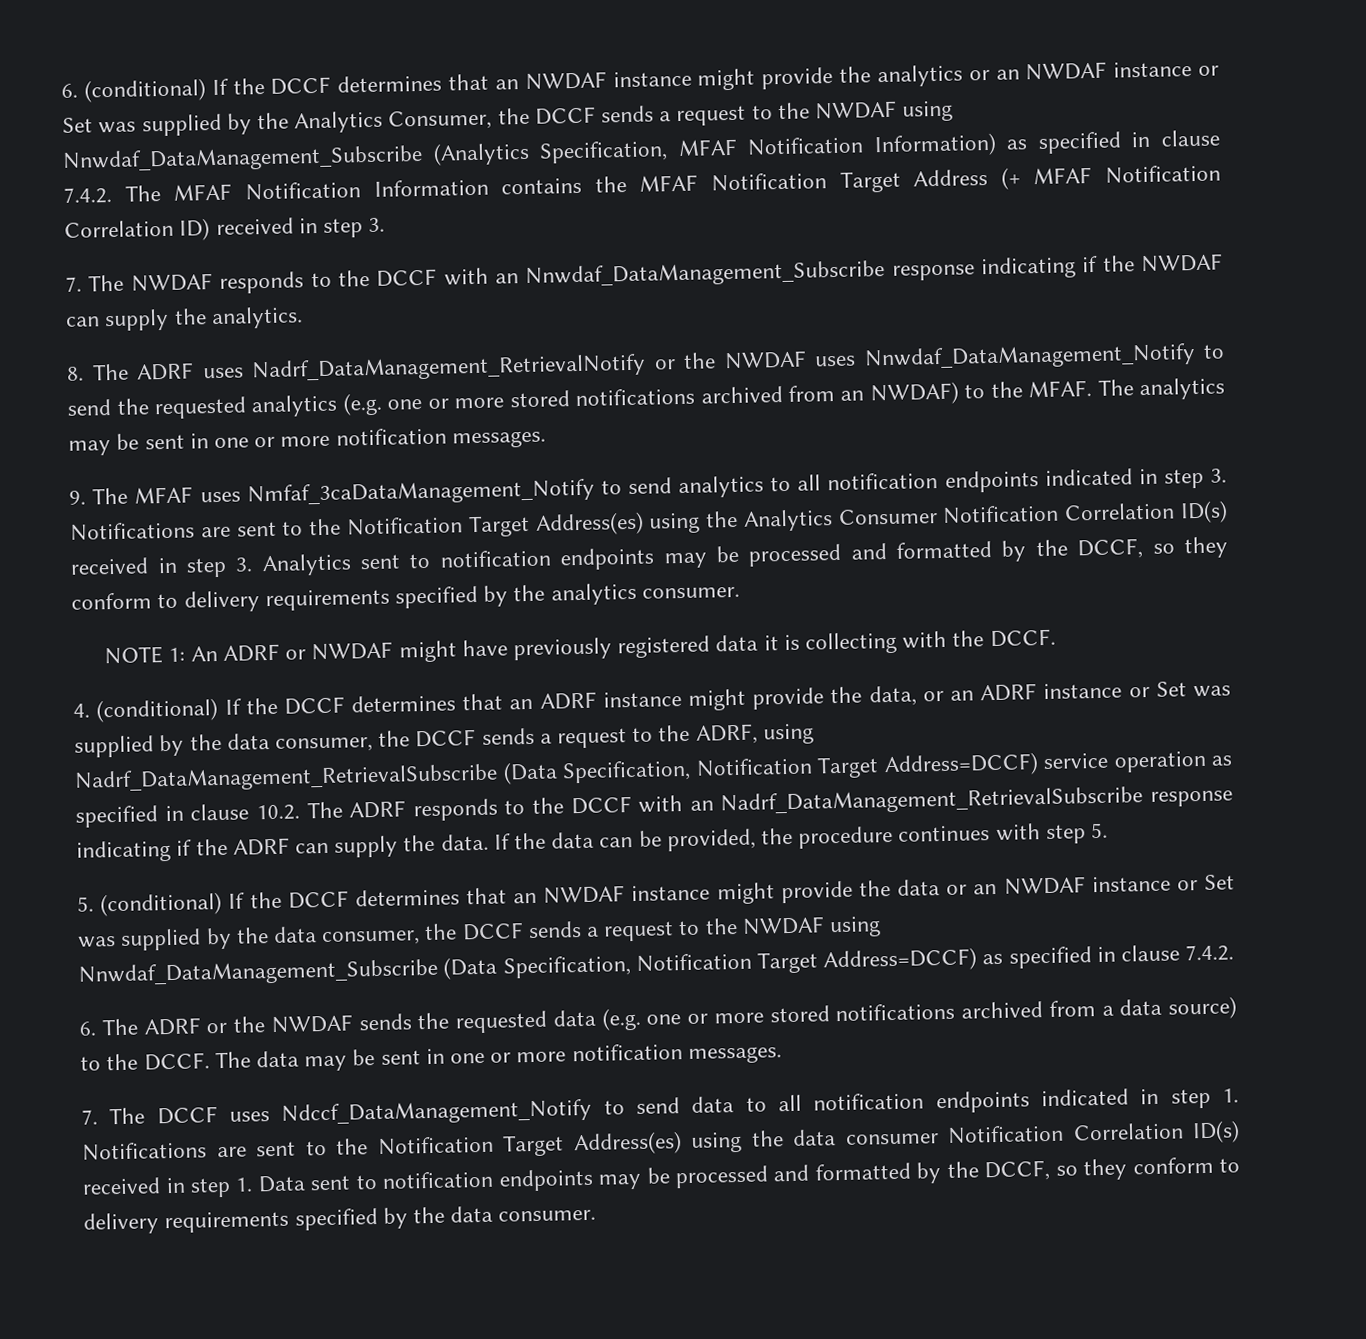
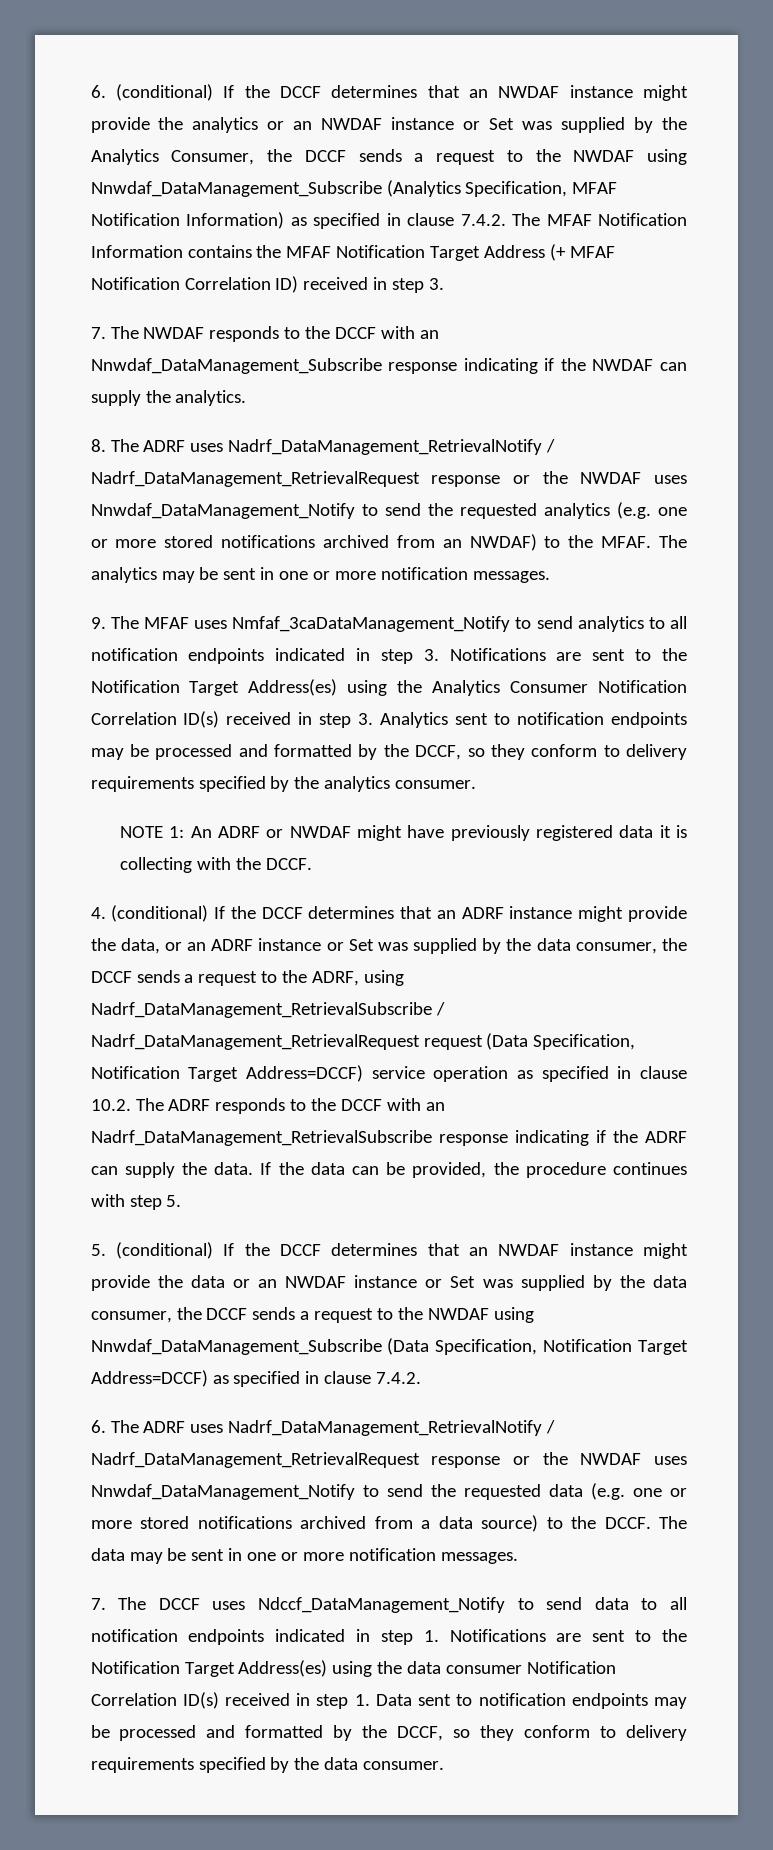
(647, 368) none -> [546,439,556,453] [90,471,501,487] / Nadrf_DataManagement_RetrievalRequest response
(499, 778) none -> [435,1002,445,1016] [90,1034,483,1050] / Nadrf_DataManagement_RetrievalRequest request
[206,1013,412,1034] or the NWDAF sends -> [190,1420,556,1436] [90,1452,688,1468] [90,1484,423,1500] uses Nadrf_DataManagement_RetrievalNotify / Nadrf_DataManagement_RetrievalRequest response or the NWDAF uses Nnwdaf_DataManagement_Notify to send

